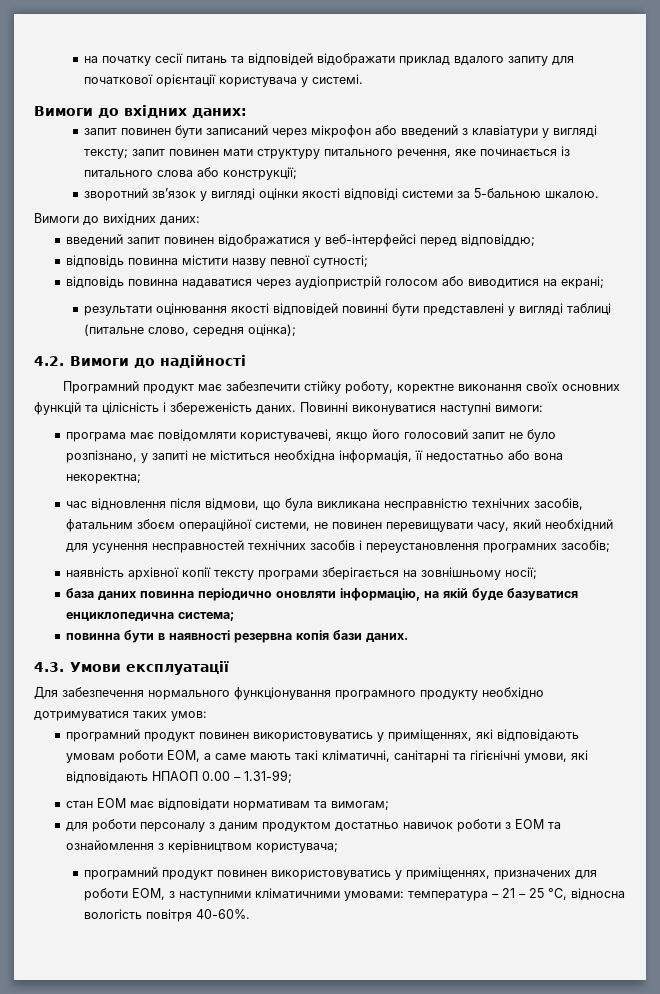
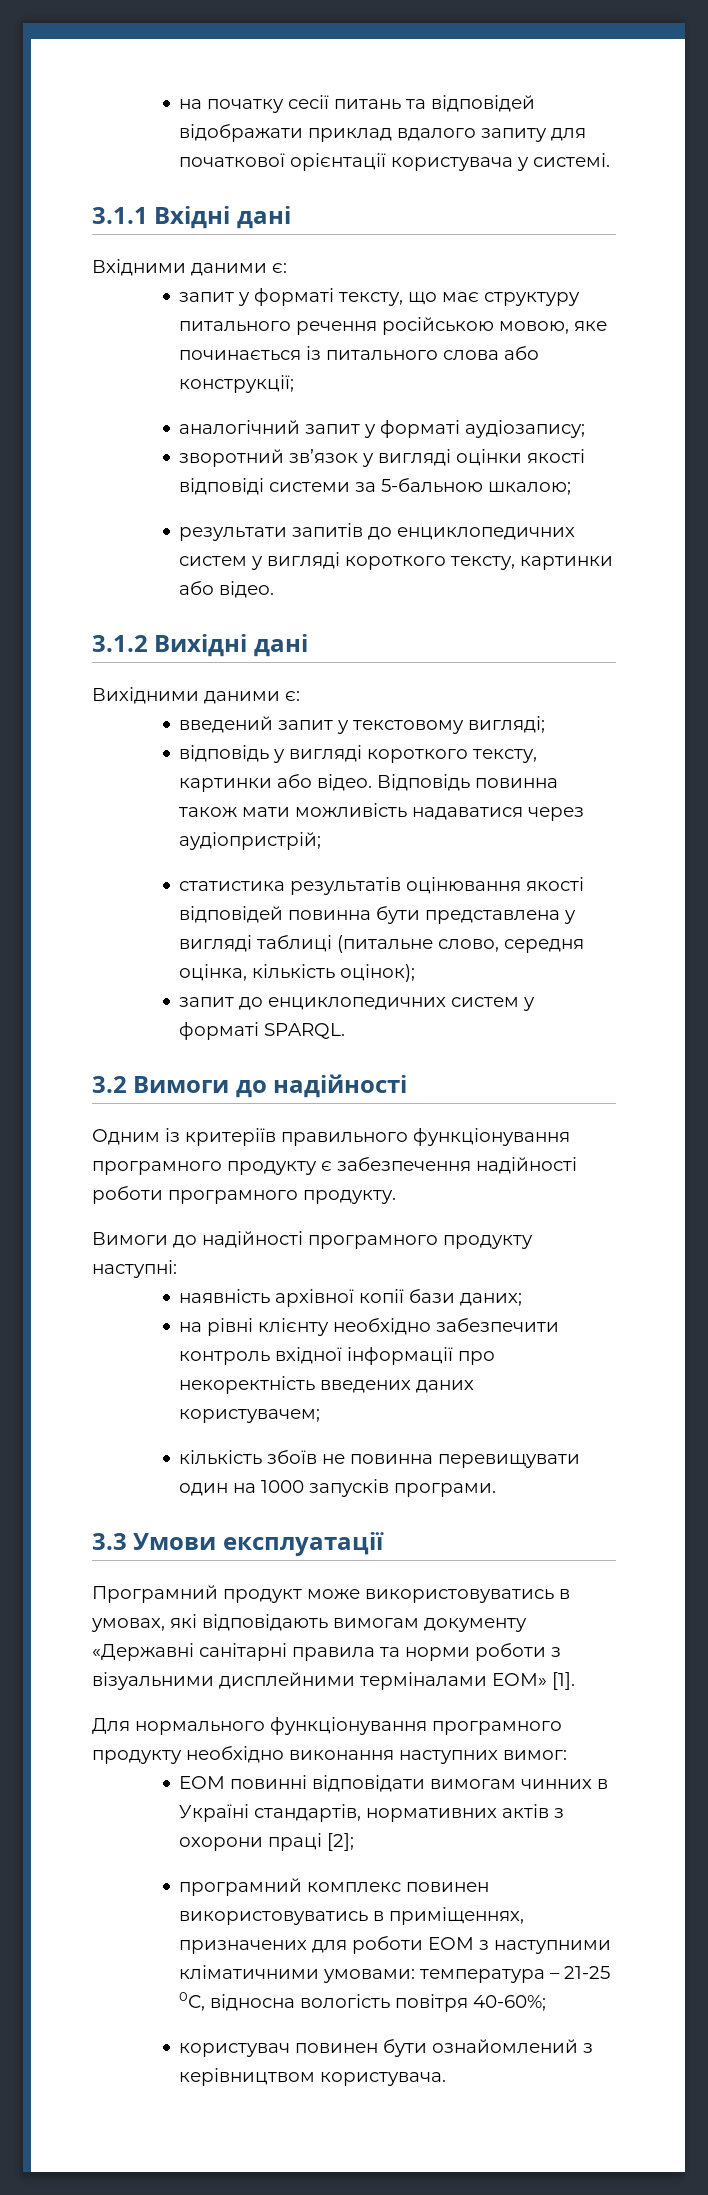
[34,105,247,118] [84,125,598,138] [84,149,452,159] Вимоги до вхідних даних: // запит повинен бути записаний через мікрофон або введений з клавіатури у вигляді тексту; запит повинен мати структуру питального речення, -> [92,206,291,229] [92,259,287,276] [179,288,581,306] [179,317,570,335] 3.1.1 Вхідні дані // Вхідними даними є: // запит у форматі тексту, що має структуру питального речення російською мовою,
(298, 173) none -> [179,420,586,438] // аналогічний запит у форматі аудіозапису;
[545,191,600,198] [34,213,200,225] [65,234,535,247] [65,255,368,268] [65,276,604,289] [84,303,505,316] шкалою. // Вимоги до вихідних даних: // введений запит повинен відображатися у веб-інтерфейсі перед відповіддю; // відповідь повинна містити назву певної сутності; // відповідь повинна надаватися через аудіопристрій голосом або виводитися на екрані; // результати оцінювання якості відповідей повинні бути представлені -> [488,482,572,495] [179,523,576,541] [179,552,614,570] [179,581,275,598] [92,634,308,657] [92,687,300,704] [179,716,546,734] [179,745,538,763] [179,774,559,792] [179,803,585,821] [179,832,322,850] [179,877,585,895] [179,906,561,924] шкалою; // результати запитів до енциклопедичних систем у вигляді короткого тексту, картинки або відео. // 3.1.2 Вихідні дані // Вихідними даними є: // введений запит у текстовому вигляді; // відповідь у вигляді короткого тексту, картинки або відео. Відповідь повинна також мати можливість надаватися через аудіопристрій; // статистика результатів оцінювання якості відповідей повинна бути представлена
[248,324,297,336] [34,355,247,368] [63,381,621,394] [34,402,543,415] [65,429,556,442] [65,450,563,463] [65,474,141,484] [65,498,583,511] [65,519,613,532] [65,540,610,553] [65,567,537,580] [65,588,578,601] [65,612,234,621] [65,630,408,643] [34,661,230,675] оцінка); // 4.2. Вимоги до надійності // Програмний продукт має забезпечити стійку роботу, коректне виконання своїх основних функцій та цілісність і збереженість даних. Повинні виконуватися наступні вимоги: // програма має повідомляти користувачеві, якщо його голосовий запит не було розпізнано, у запиті не міститься необхідна інформація, її недостатньо або вона некоректна; // час відновлення після відмови, що була викликана несправністю технічних засобів, фатальним збоєм операційної системи, не повинен перевищувати часу, який необхідний для усунення несправностей технічних засобів і переустановлення програмних засобів; // наявність архівної копії тексту програми зберігається на зовнішньому носії; // база даних повинна періодично оновляти інформацію, на якій буде базуватися енциклопедична система; // повинна бути в наявності резервна копія бази даних. // 4.3. Умови експлуатації -> [179,964,416,982] [179,997,536,1011] [179,1022,346,1040] [92,1074,408,1098] [92,1128,570,1146] [92,1157,577,1175] [92,1186,396,1204] [92,1231,533,1249] [92,1260,177,1278] [179,1289,523,1307] [179,1318,560,1336] [179,1347,496,1365] [179,1376,475,1394] [179,1409,321,1423] [179,1450,581,1468] [179,1479,497,1497] [92,1532,384,1556] [92,1585,570,1603] [91,1614,527,1632] [92,1643,561,1661] [92,1672,575,1690] оцінка, кількість оцінок); // запит до енциклопедичних систем у форматі SPARQL. // 3.2 Вимоги до надійності // Одним із критеріїв правильного функціонування програмного продукту є забезпечення надійності роботи програмного продукту. // Вимоги до надійності програмного продукту наступні: // наявність архівної копії бази даних; // на рівні клієнту необхідно забезпечити контроль вхідної інформації про некоректність введених даних користувачем; // кількість збоїв не повинна перевищувати один на 1000 запусків програми. // 3.3 Умови експлуатації // Програмний продукт може використовуватись в умовах, які відповідають вимогам документу «Державні санітарні правила та норми роботи з візуальними дисплейними терміналами ЕОМ» [1].
[62,687,144,697] забезпечення -> (130, 1726) none
[34,711,207,721] [65,729,579,742] [65,750,588,763] [65,770,292,783] [65,798,389,811] [65,819,561,832] [65,840,338,853] [84,867,403,880] дотримуватися таких умов: // програмний продукт повинен використовуватись у приміщеннях, які відповідають умовам роботи ЕОМ, а саме мають такі кліматичні, санітарні та гігієнічні умови, які відповідають НПАОП 0.00 – 1.31-99; // стан ЕОМ має відповідати нормативам та вимогам; // для роботи персоналу з даним продуктом достатньо навичок роботи з ЕОМ та ознайомлення з керівництвом користувача; // програмний продукт повинен використовуватись у -> [289,1750,567,1764] [179,1775,609,1792] [179,1804,565,1822] [179,1833,355,1851] [179,1878,490,1896] [179,1911,385,1925] виконання наступних вимог: // ЕОМ повинні відповідати вимогам чинних в Україні стандартів, нормативних актів з охорони праці [2]; // програмний комплекс повинен використовуватись в
[132,888,166,900] ЕОМ, -> [428,1937,475,1950] ЕОМ
[502,888,626,900] [84,909,251,922] 21 – 25 °С, відносна вологість повітря 40-60%. -> [564,1966,611,1979] [179,1992,547,2012] [179,2039,594,2057] [179,2068,447,2086] 21-25 0С, відносна вологість повітря 40-60%; // користувач повинен бути ознайомлений з керівництвом користувача.

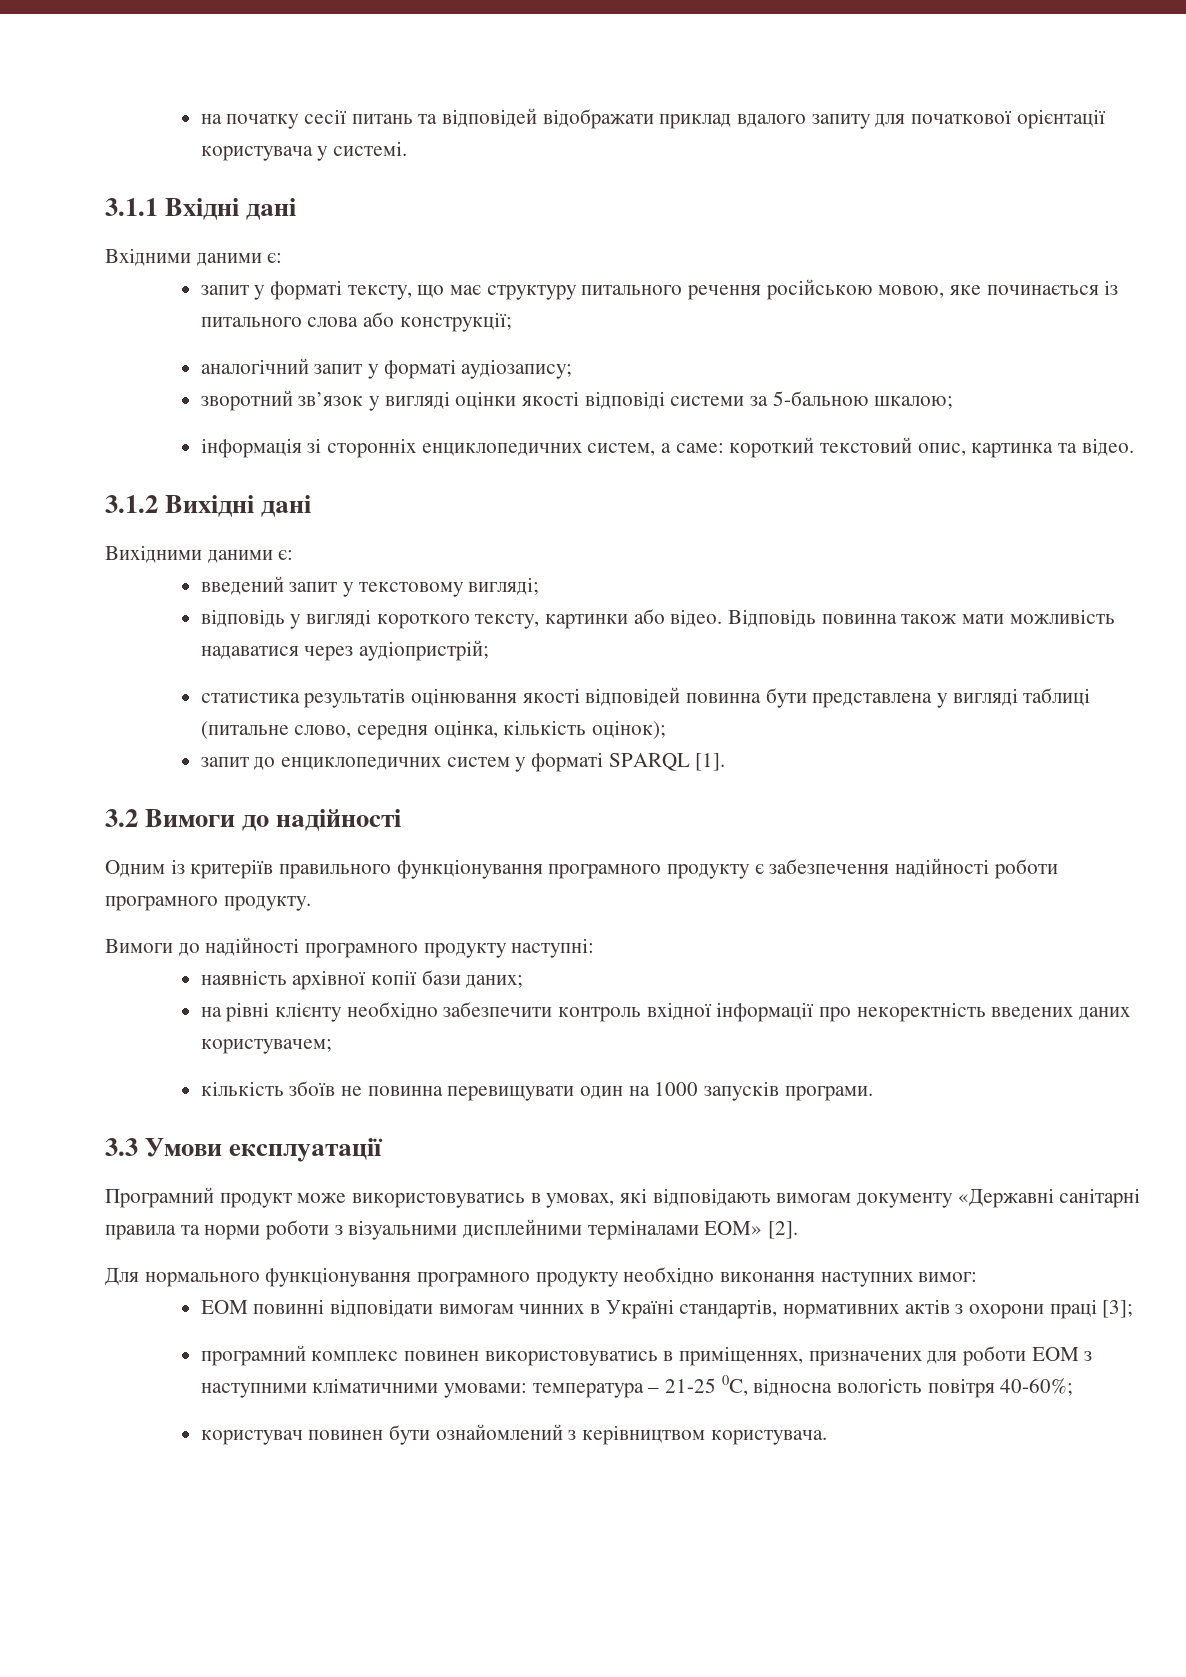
[179,523,576,541] [179,552,614,570] [179,581,215,595] результати запитів до енциклопедичних систем у вигляді короткого тексту, картинки або -> [200,437,1078,458] інформація зі сторонніх енциклопедичних систем, а саме: короткий текстовий опис, картинка та
[264,1023,346,1039] SPARQL. -> [608,753,726,771] SPARQL [1].
[552,1672,575,1690] [1]. -> [768,1221,799,1239] [2].
[327,1833,355,1851] [2]; -> [1102,1300,1134,1318] [3];

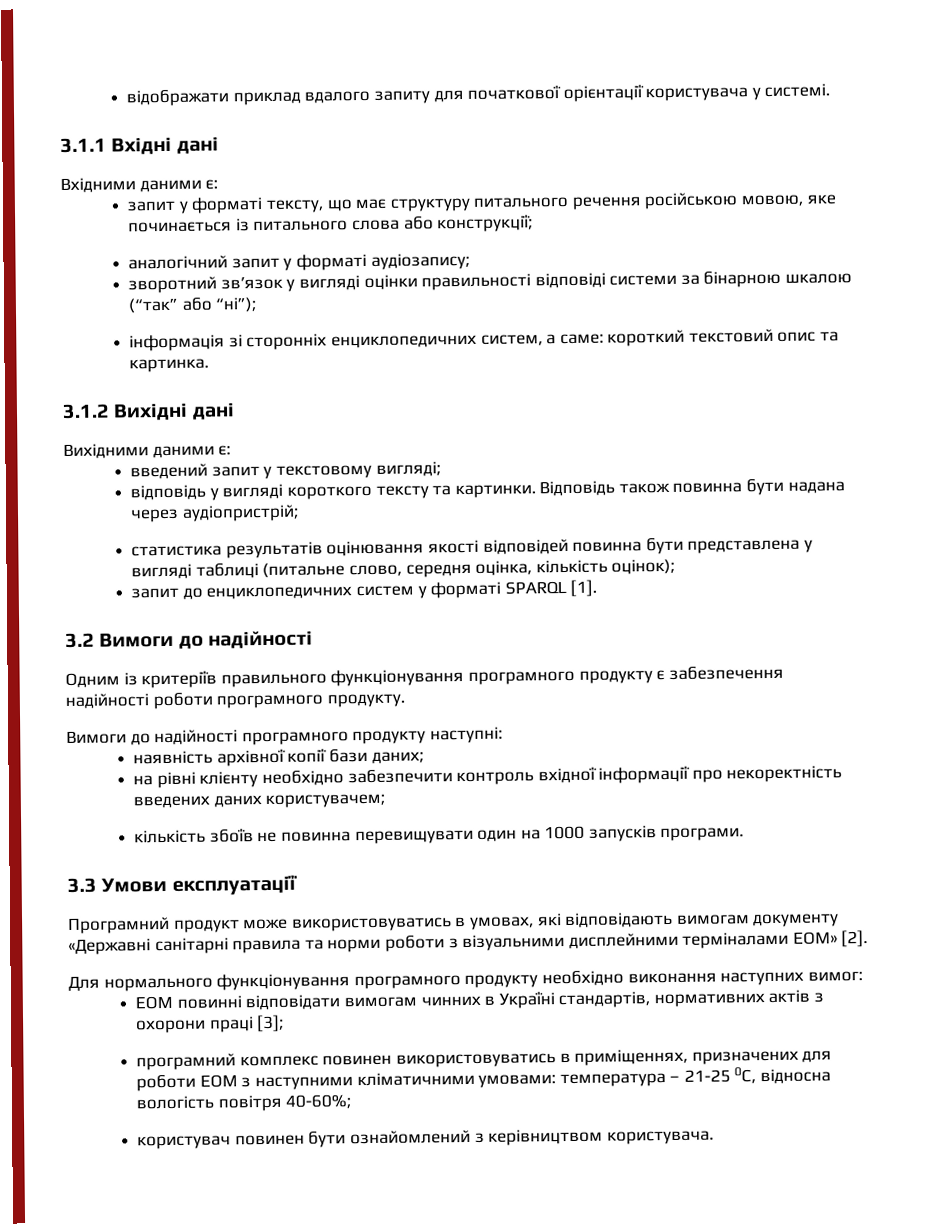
[200,108,538,129] на початку сесії питань та відповідей -> (126, 98) none
[522,391,580,406] якості -> [421,273,532,291] правильності
[772,391,954,409] 5-бальною шкалою; -> [703,270,853,288] [128,297,258,314] бінарною шкалою (“так” або “ні”);
[917,438,1134,458] опис, картинка та відео. -> [777,331,840,342] [129,358,210,373] опис та картинка.
[475,609,1115,629] [200,646,299,659] тексту, картинки або відео. Відповідь повинна також мати можливість надаватися -> [375,478,845,499] тексту та картинки. Відповідь також повинна бути надана

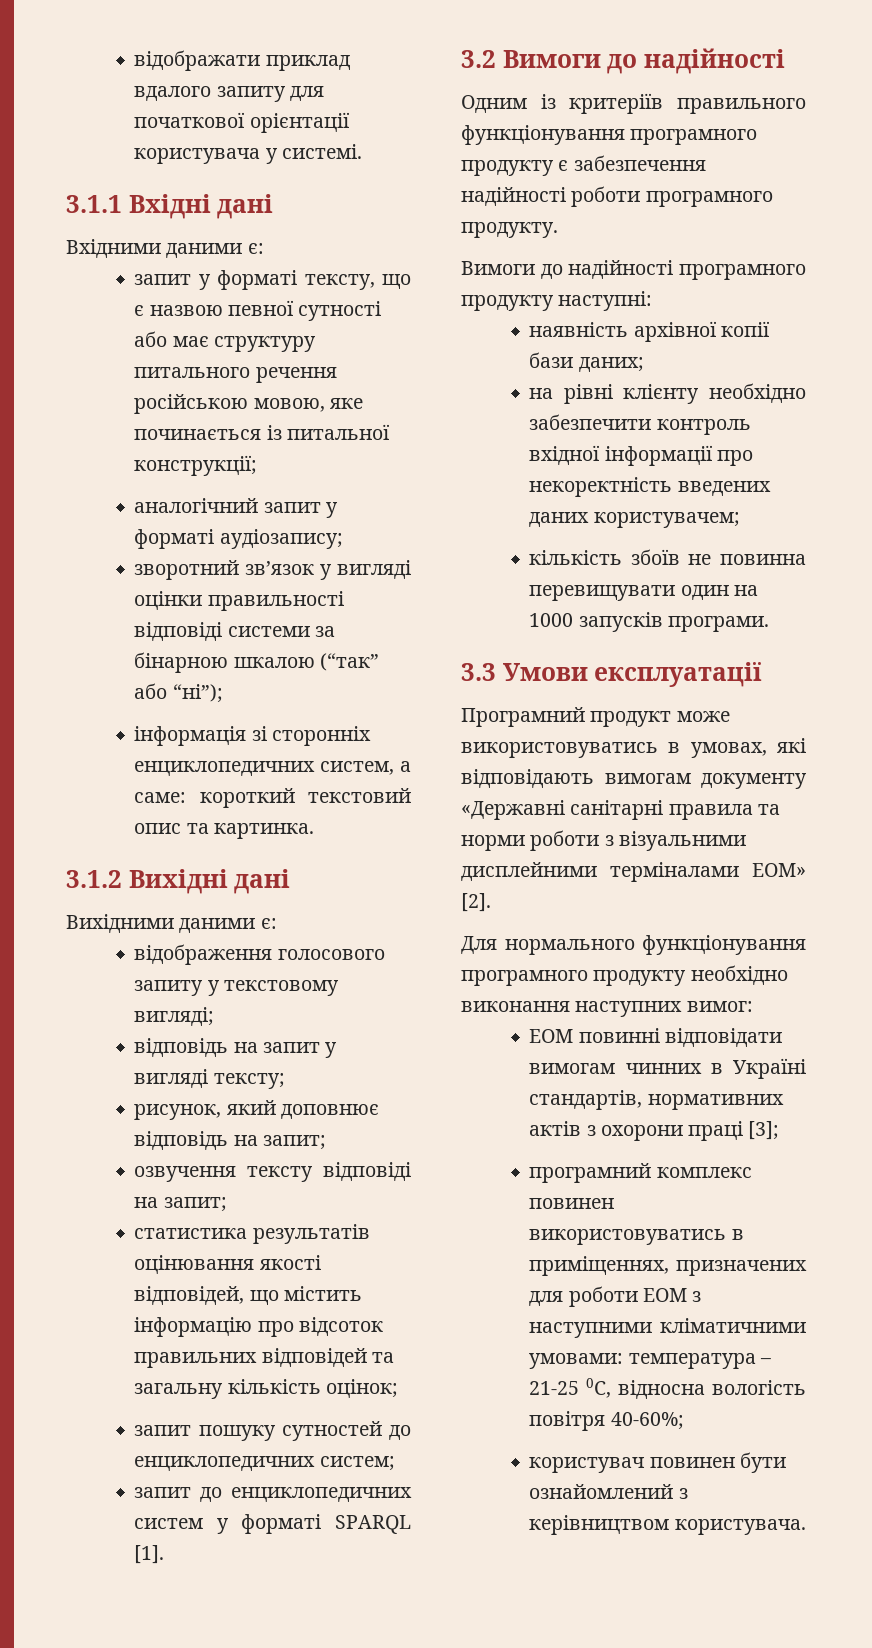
(353, 205) none -> [134,300,382,321] [134,331,168,347] є назвою певної сутності або
[253,216,434,232] питального слова або -> [286,424,389,440] питальної
[130,463,260,480] введений запит -> [134,944,385,965] [134,980,204,996] відображення голосового запиту
[209,478,845,501] [130,504,299,523] [131,537,813,559] [131,558,676,580] у вигляді короткого тексту та картинки. Відповідь також повинна бути надана через аудіопристрій; // статистика результатів оцінювання якості відповідей повинна бути представлена у вигляді таблиці (питальне слово, середня оцінка, кількість оцінок); -> [233,1042,338,1058] [134,1069,285,1089] [134,1100,379,1120] [134,1131,326,1150] [134,1162,411,1182] [134,1197,227,1212] [134,1224,370,1244] [134,1255,321,1274] [134,1286,362,1305] [134,1317,383,1337] [134,1348,394,1368] [134,1379,398,1399] [134,1421,411,1441] [134,1456,395,1471] на запит у вигляді тексту; // рисунок, який доповнює відповідь на запит; // озвучення тексту відповіді на запит; // статистика результатів оцінювання якості відповідей, що містить інформацію про відсоток правильних відповідей та загальну кількість оцінок; // запит пошуку сутностей до енциклопедичних систем;

